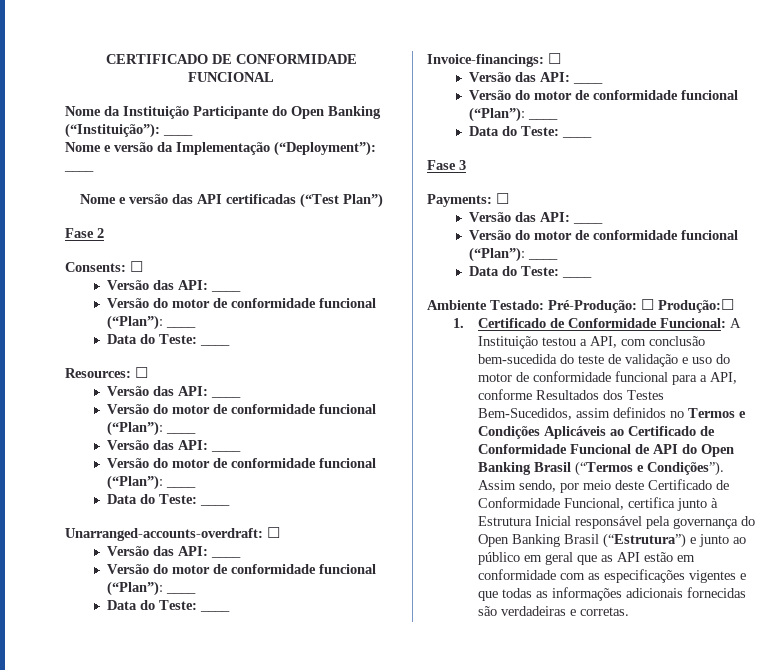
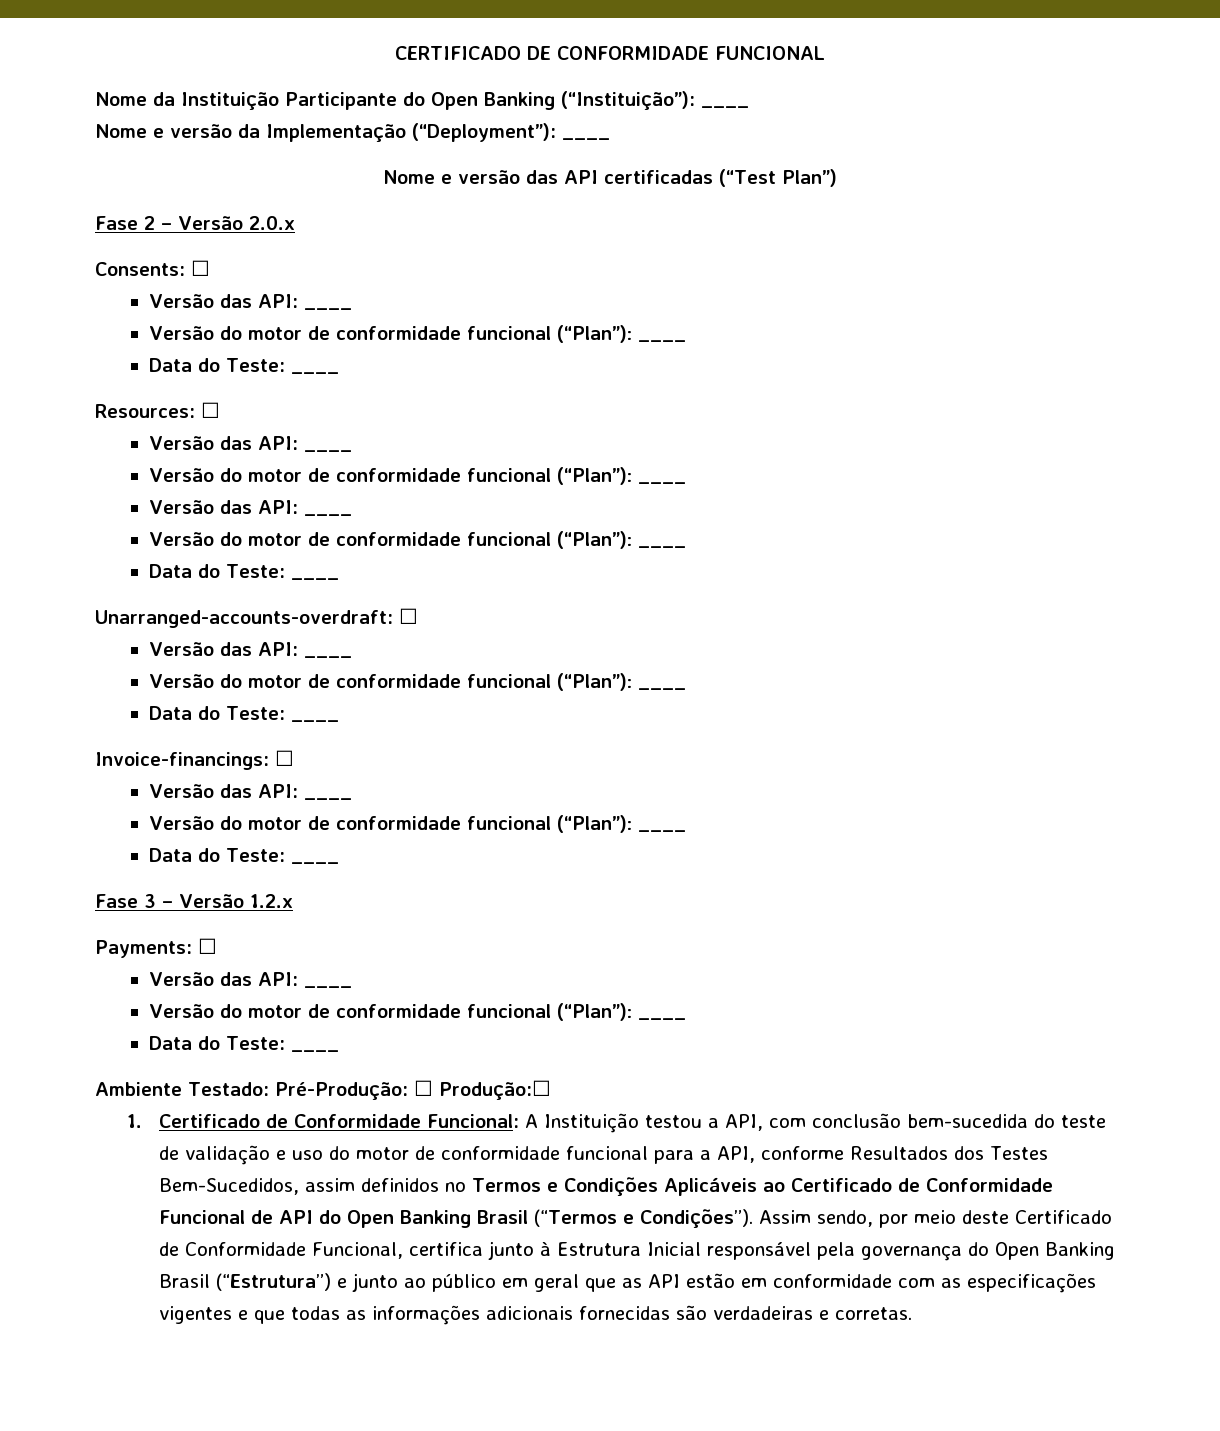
(104, 233) none -> [160,216,295,230] – Versão 2.0.x
(466, 165) none -> [161,894,293,908] – Versão 1.2.x

